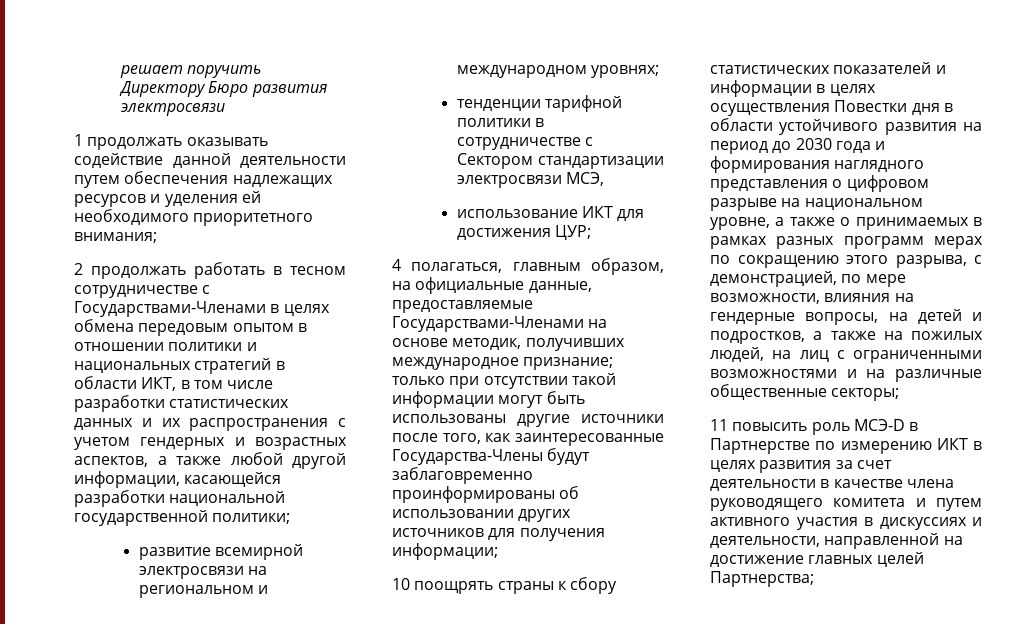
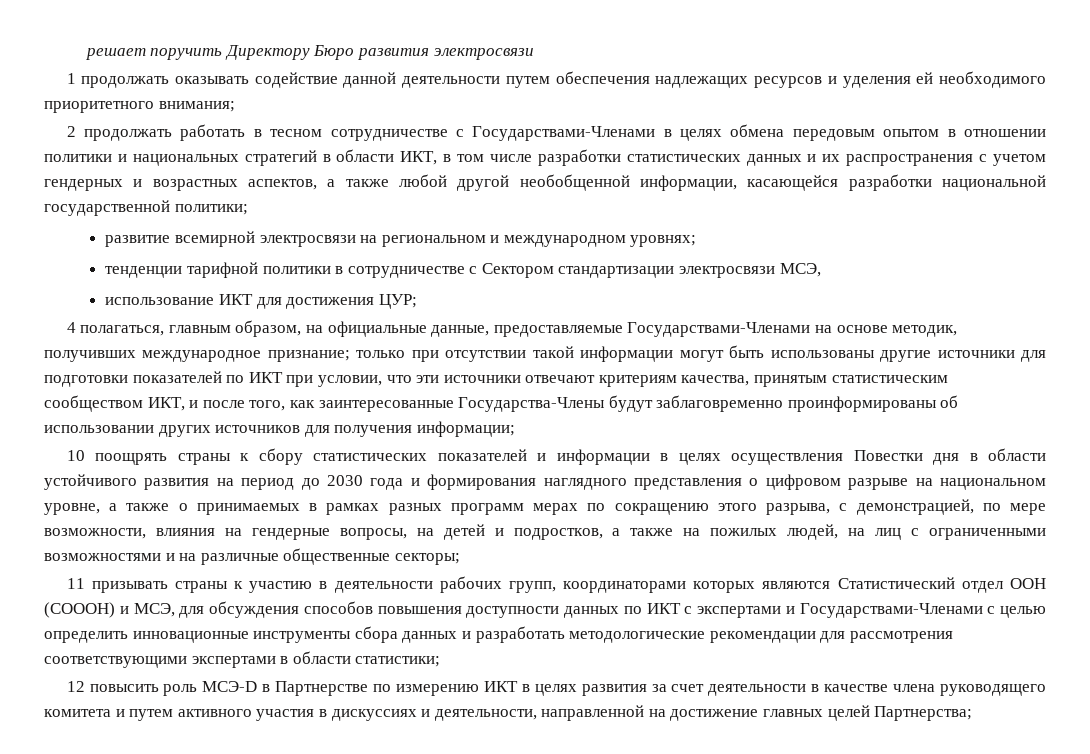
(346, 461) none -> [519,174,630,191] необобщенной
(664, 418) none -> [1020,350,1046,362] [44,371,948,387] [44,395,199,412] для подготовки показателей по ИКТ при условии, что эти источники отвечают критериям качества, принятым статистическим сообществом ИКТ, и
(728, 425) none -> [91,576,1047,593] [44,601,1046,618] [44,626,953,643] [44,651,441,668] [66,681,85,692] призывать страны к участию в деятельности рабочих групп, координаторами которых являются Статистический отдел ООН (СОООН) и МСЭ, для обсуждения способов повышения доступности данных по ИКТ с экспертами и Государствами-Членами с целью определить инновационные инструменты сбора данных и разработать методологические рекомендации для рассмотрения соответствующими экспертами в области статистики; // 12

